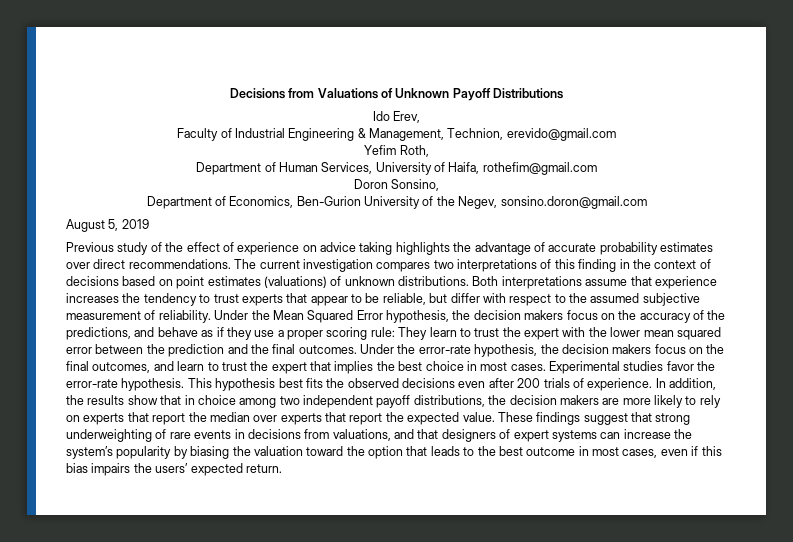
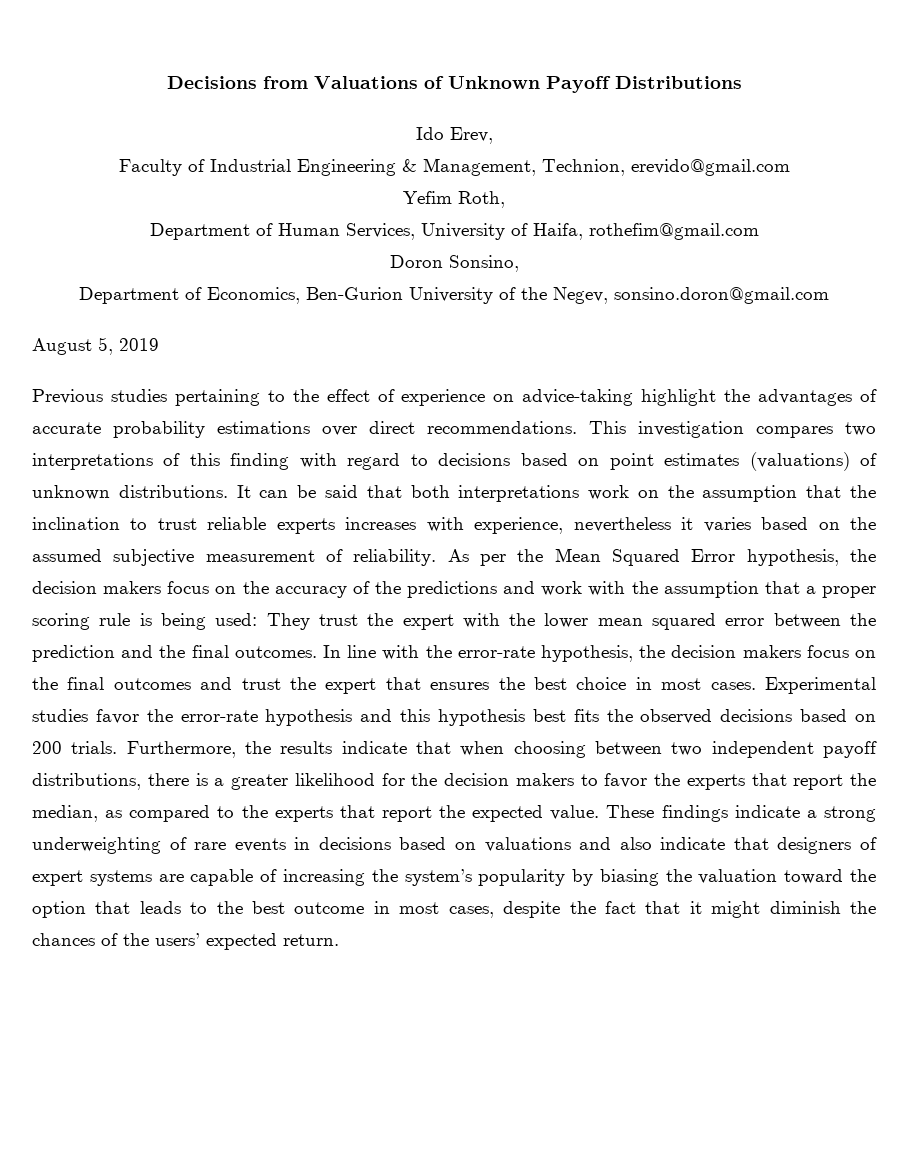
[117,242,162,255] study of -> [110,389,285,406] studies pertaining to
[320,242,531,255] advice taking highlights the advantage -> [522,389,853,406] advice-taking highlight the advantages
[660,242,713,252] estimates -> [217,421,310,434] estimations
[234,259,300,269] The current -> [589,421,626,434] This
[619,259,711,269] in the context of -> [299,453,428,470] with regard to
[472,276,717,289] [66,293,566,306] Both interpretations assume that experience increases the tendency to trust experts that appear to be reliable, but differ with respect to -> [236,485,877,502] [32,517,840,534] It can be said that both interpretations work on the assumption that the inclination to trust reliable experts increases with experience, nevertheless it varies based on
[214,310,249,320] Under -> [447,549,506,566] As per
[66,327,471,340] predictions, and behave as if they use a proper scoring rule: They learn to -> [407,581,876,598] [32,613,310,630] predictions and work with the assumption that a proper scoring rule is being used: They
[360,344,394,354] Under -> [322,645,420,660] In line with
[92,361,219,373] outcomes, and learn to -> [113,677,233,690] outcomes and
[334,361,374,374] implies -> [430,682,490,690] ensures
[121,378,212,391] hypothesis. This -> [265,709,431,726] hypothesis and this
[458,378,716,391] [66,395,721,408] [66,412,278,425] even after 200 trials of experience. In addition, the results show that in choice among two independent payoff distributions, the decision makers are more likely to rely on experts that report the median over -> [800,709,877,722] [32,741,878,758] [32,773,876,790] [32,805,268,822] based on 200 trials. Furthermore, the results indicate that when choosing between two independent payoff distributions, there is a greater likelihood for the decision makers to favor the experts that report the median, as compared to the
[583,412,652,425] suggest that -> [734,805,817,818] indicate a
[304,429,414,441] from valuations, and -> [399,837,726,852] based on valuations and also indicate
[600,429,671,439] can increase -> [158,869,365,886] are capable of increasing
[660,446,722,456] [66,463,131,476] even if this bias impairs -> [503,901,876,918] [32,933,118,946] despite the fact that it might diminish the chances of

